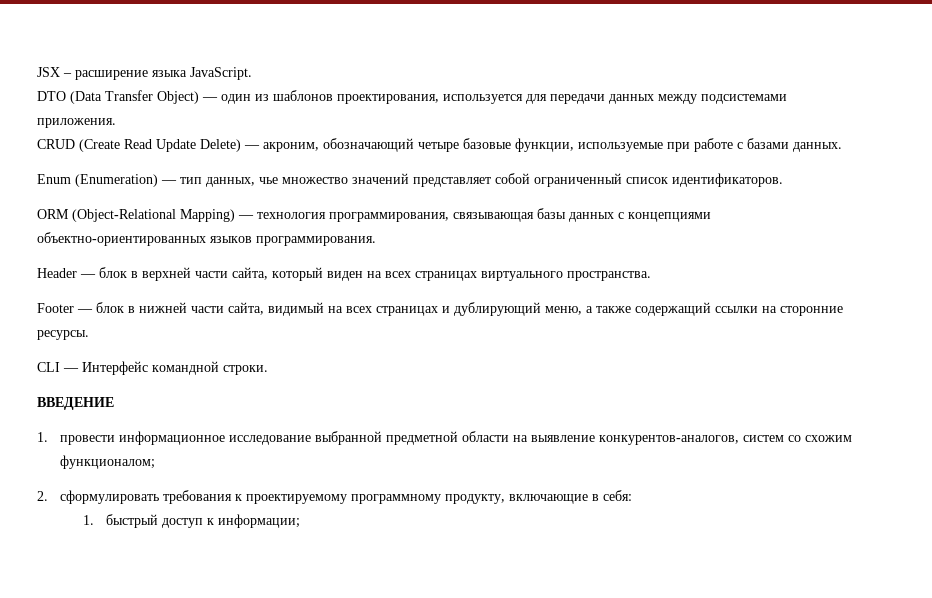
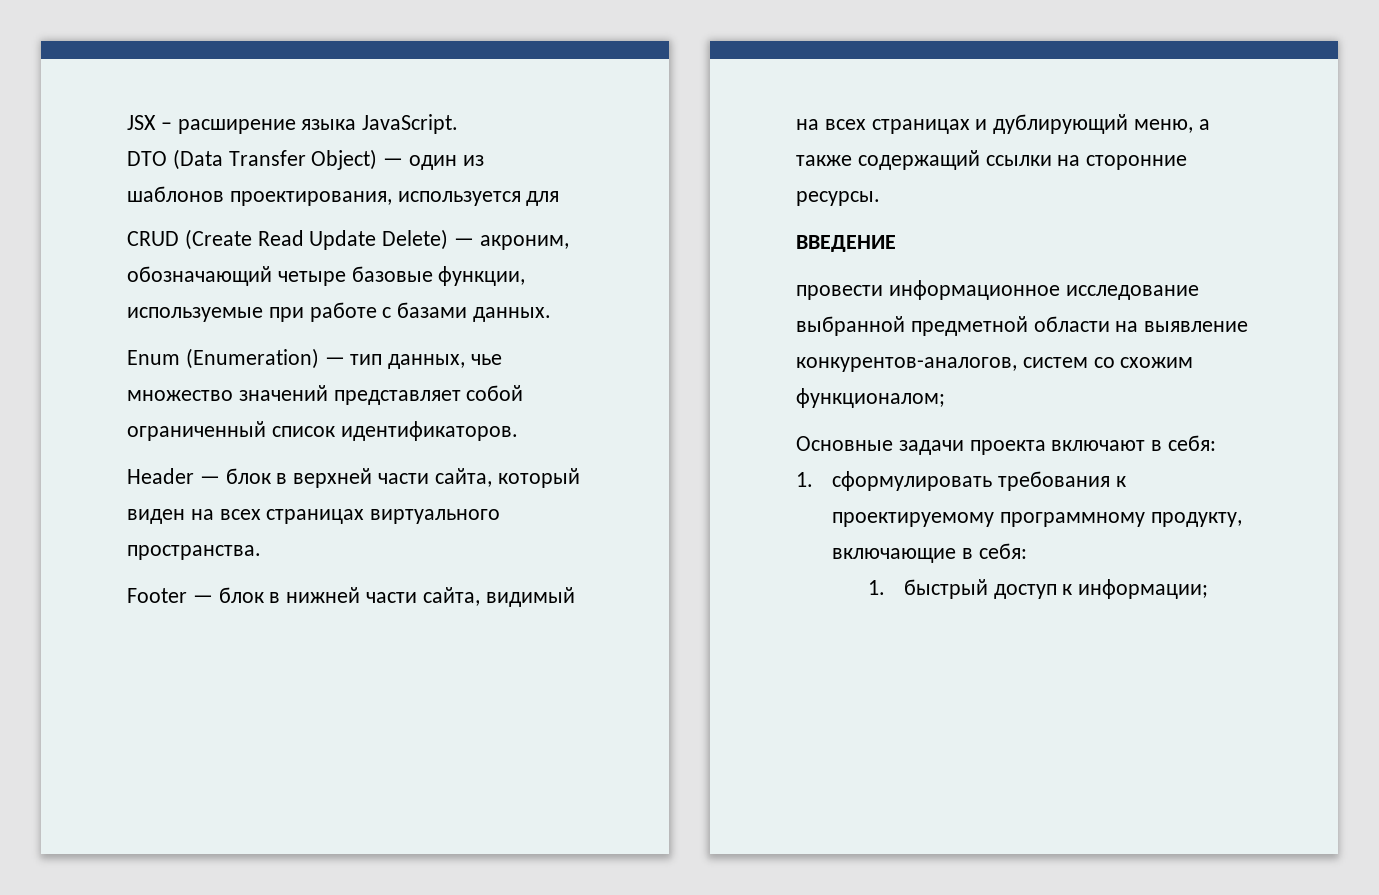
[550,94,787,104] [37,118,116,128] передачи данных между подсистемами приложения. -> (560, 198) none
[37,208,711,222] [37,232,376,246] // ORM (Object-Relational Mapping) — технология программирования, связывающая базы данных с концепциями объектно-ориентированных языков программирования. -> (518, 431) none
[37,361,268,375] // CLI — Интерфейс командной строки. -> (880, 198) none
[37,432,48,442] 1. -> (896, 243) none
[37,491,48,501] 2. -> [796,435,1217,455] [796,472,813,487] Основные задачи проекта включают в себя: // 1.

